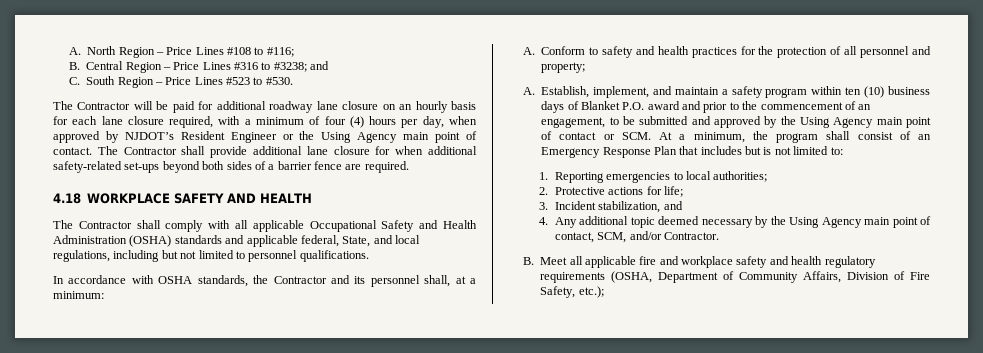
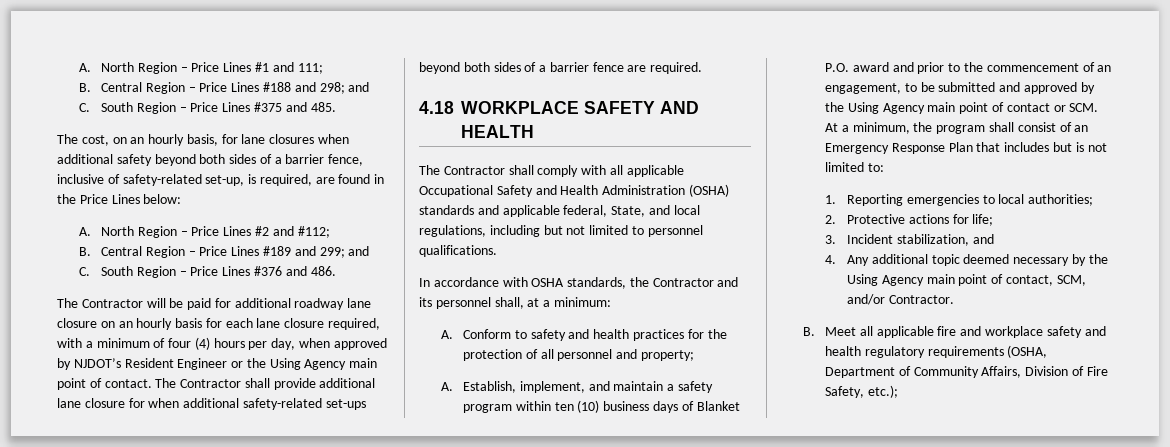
[68,46,294,58] [68,61,330,73] [68,76,293,88] A. North Region – Price Lines #108 to #116; // B. Central Region – Price Lines #316 to #3238; and // C. South Region – Price Lines #523 to #530. -> [79,62,323,74] [79,82,370,94] [79,102,336,114] [57,134,350,146] [57,154,364,166] [57,174,385,186] [57,194,182,204] [79,226,330,238] [79,246,370,258] [79,266,336,278] A. North Region – Price Lines #1 and 111; // B. Central Region – Price Lines #188 and 298; and // C. South Region – Price Lines #375 and 485. // The cost, on an hourly basis, for lane closures when additional safety beyond both sides of a barrier fence, inclusive of safety-related set-up, is required, are found in the Price Lines below: // A. North Region – Price Lines #2 and #112; // B. Central Region – Price Lines #189 and 299; and // C. South Region – Price Lines #376 and 486.

